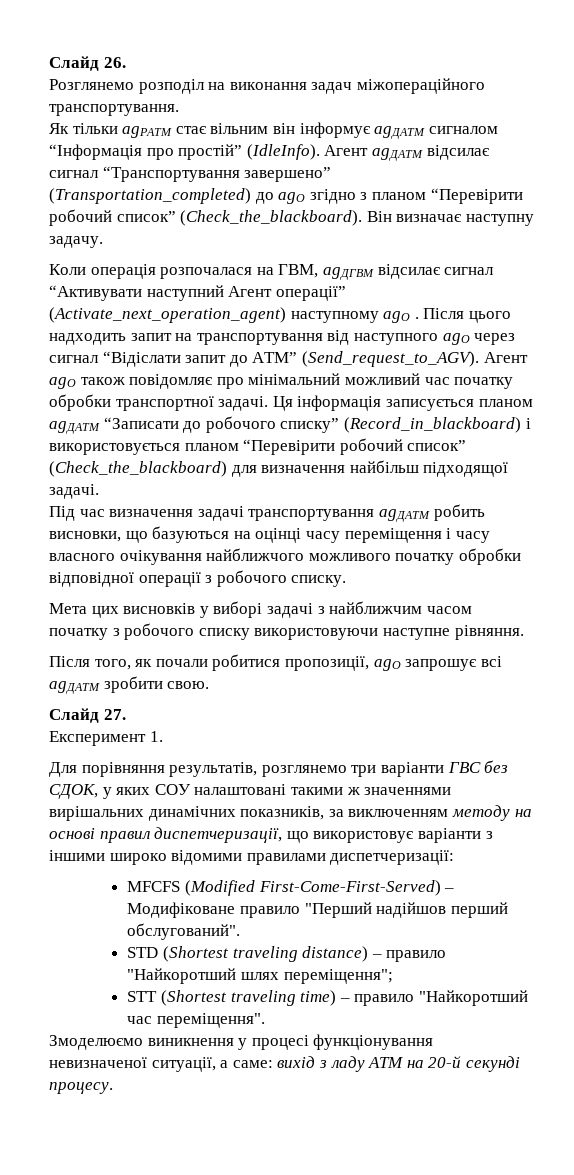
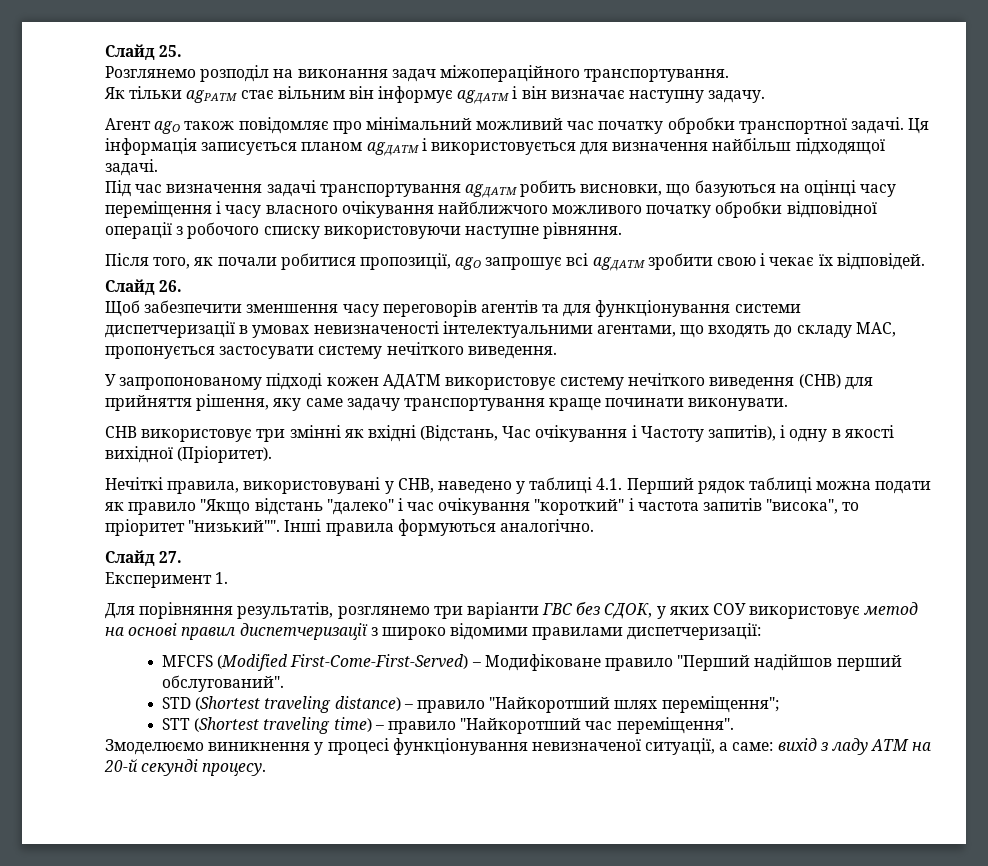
[49,56,126,71] Слайд 26. -> [105,44,183,60] Слайд 25.
[428,126,498,134] [49,144,490,161] [49,166,332,182] [49,188,523,204] [49,209,534,226] [49,236,103,248] [49,264,495,280] [49,285,346,301] [49,307,511,323] [49,330,516,345] [49,351,479,367] сигналом “Інформація про простій” (IdleInfo). Агент agДАТМ відсилає сигнал “Транспортування завершено” (Transportation_completed) до agО згідно з планом “Перевірити робочий список” (Check_the_blackboard). Він визначає наступну задачу. // Коли операція розпочалася на ГВМ, agДГВМ відсилає сигнал “Активувати наступний Агент операції” (Activate_next_operation_agent) наступному agО . Після цього надходить запит на транспортування від наступного agО через сигнал “Відіслати запит до АТМ” (Send_request_to_AGV). -> [512,86,766,103] і він визначає наступну задачу. //
[103,416,531,433] [49,438,467,455] [49,461,227,477] “Записати до робочого списку” (Record_in_blackboard) і використовується планом “Перевірити робочий список” (Check_the_blackboard) -> [421,138,576,155] і використовується
[291,575,347,587] [49,601,472,618] [49,623,195,640] списку. // Мета цих висновків у виборі задачі з найближчим часом початку з робочого -> (260, 230) none
[167,681,210,689] свою. -> [717,253,925,270] [105,279,183,295] [105,300,801,317] [105,321,896,338] [105,342,557,359] [105,373,873,390] [105,394,789,411] [105,425,894,442] [105,446,273,463] [105,477,932,494] [105,498,860,515] [105,519,594,536] свою і чекає їх відповідей. // Слайд 26. // Щоб забезпечити зменшення часу переговорів агентів та для функціонування системи диспетчеризації в умовах невизначеності інтелектуальними агентами, що входять до складу МАС, пропонується застосувати систему нечіткого виведення. // У запропонованому підході кожен АДАТМ використовує систему нечіткого виведення (СНВ) для прийняття рішення, яку саме задачу транспортування краще починати виконувати. // СНВ використовує три змінні як вхідні (Відстань, Час очікування і Частоту запитів), і одну в якості вихідної (Пріоритет). // Нечіткі правила, використовувані у СНВ, наведено у таблиці 4.1. Перший рядок таблиці можна подати як правило "Якщо відстань "далеко" і час очікування "короткий" і частота запитів "висока", то пріоритет "низький"". Інші правила формуються аналогічно.
[194,784,452,795] [49,805,532,821] [49,827,493,843] [49,850,105,861] налаштовані такими ж значеннями вирішальних динамічних показників, за виключенням методу на основі правил диспетчеризації, що використовує варіанти з іншими -> [749,602,919,619] [105,623,378,640] використовує метод на основі правил диспетчеризації з

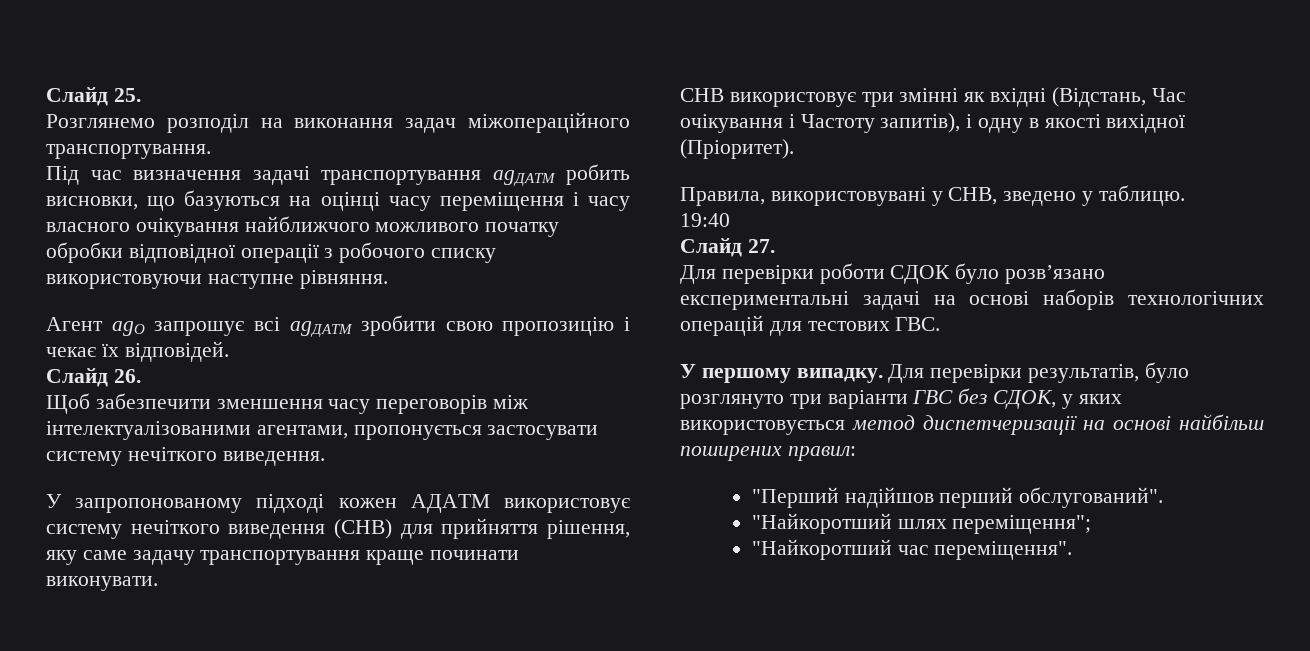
[104,86,766,104] [105,117,930,134] [105,138,885,156] [105,159,158,176] // Як тільки agРАТМ стає вільним він інформує agДАТМ і він визначає наступну задачу. // Агент agО також повідомляє про мінімальний можливий час початку обробки транспортної задачі. Ця інформація записується планом agДАТМ і використовується для визначення найбільш підходящої задачі. -> (211, 151) none
[105,253,451,270] Після того, як почали робитися пропозиції, -> [46,317,103,331] Агент
(757, 261) none -> [502,317,615,336] пропозицію
[480,300,801,317] [105,321,896,338] агентів та для функціонування системи диспетчеризації в умовах невизначеності інтелектуальними агентами, що входять до складу МАС, -> [493,395,529,409] [46,421,348,440] між інтелектуалізованими агентами,
[105,477,240,494] Нечіткі правила, -> [680,187,765,206] Правила,
[437,477,932,494] [105,498,860,515] [105,519,594,536] [105,550,183,566] [105,572,229,588] [105,602,430,619] наведено у таблиці 4.1. Перший рядок таблиці можна подати як правило "Якщо відстань "далеко" і час очікування "короткий" і частота запитів "висока", то пріоритет "низький"". Інші правила формуються аналогічно. // Слайд 27. // Експеримент 1. // Для порівняння результатів, розглянемо -> [1003,185,1185,206] [680,213,730,227] [680,238,775,257] [680,263,1106,284] [680,289,1264,310] [680,315,941,336] [680,362,1189,383] [680,394,784,409] зведено у таблицю. // 19:40 // Слайд 27. // Для перевірки роботи СДОК було розв’язано експериментальні задачі на основі наборів технологічних операцій для тестових ГВС. // У першому випадку. Для перевірки результатів, було розглянуто
[713,602,919,619] [105,623,762,640] [162,654,902,671] [162,675,285,692] [162,696,779,713] [162,717,734,734] [105,738,932,755] [104,759,267,776] СОУ використовує метод на основі правил диспетчеризації з широко відомими правилами диспетчеризації: // MFCFS (Modified First-Come-First-Served) – Модифіковане правило "Перший надійшов перший обслугований". // STD (Shortest traveling distance) – правило "Найкоротший шлях переміщення"; // STT (Shortest traveling time) – правило "Найкоротший час переміщення". // Змоделюємо виникнення у процесі функціонування невизначеної ситуації, а саме: вихід з ладу АТМ на 20-й секунді процесу. -> [680,414,1264,435] [680,446,856,461] [751,487,1164,508] [751,513,1092,534] [751,539,1073,560] використовується метод диспетчеризації на основі найбільш поширених правил: // "Перший надійшов перший обслугований". // "Найкоротший шлях переміщення"; // "Найкоротший час переміщення".

